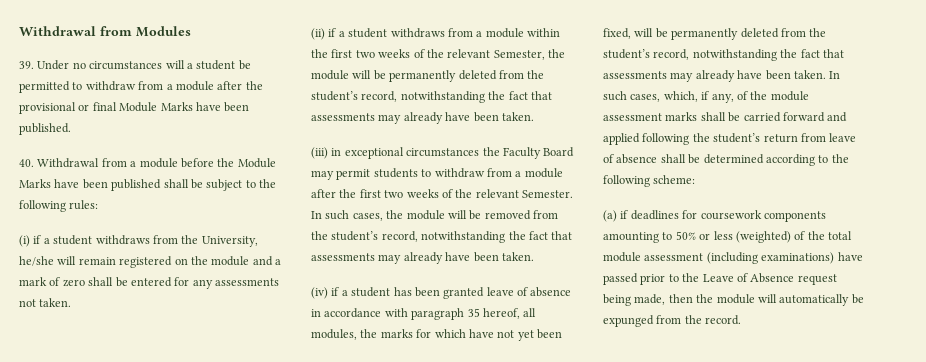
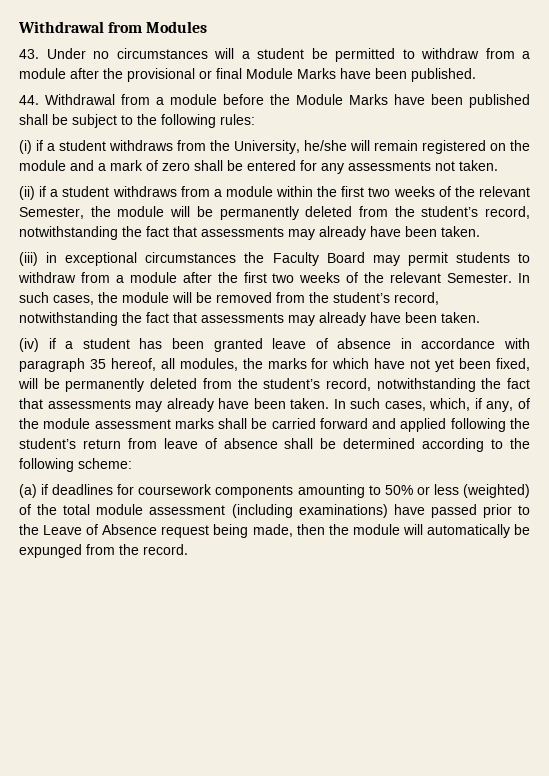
[19,61,34,69] 39. -> [19,49,39,59] 43.
[19,159,34,167] 40. -> [19,95,39,105] 44.

